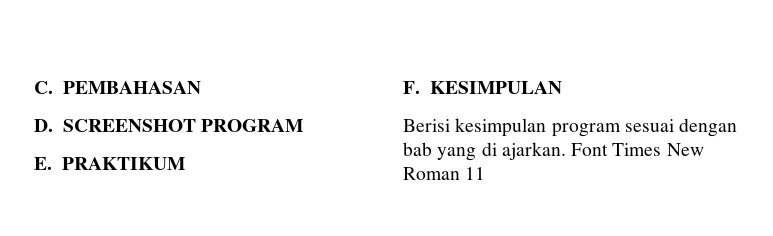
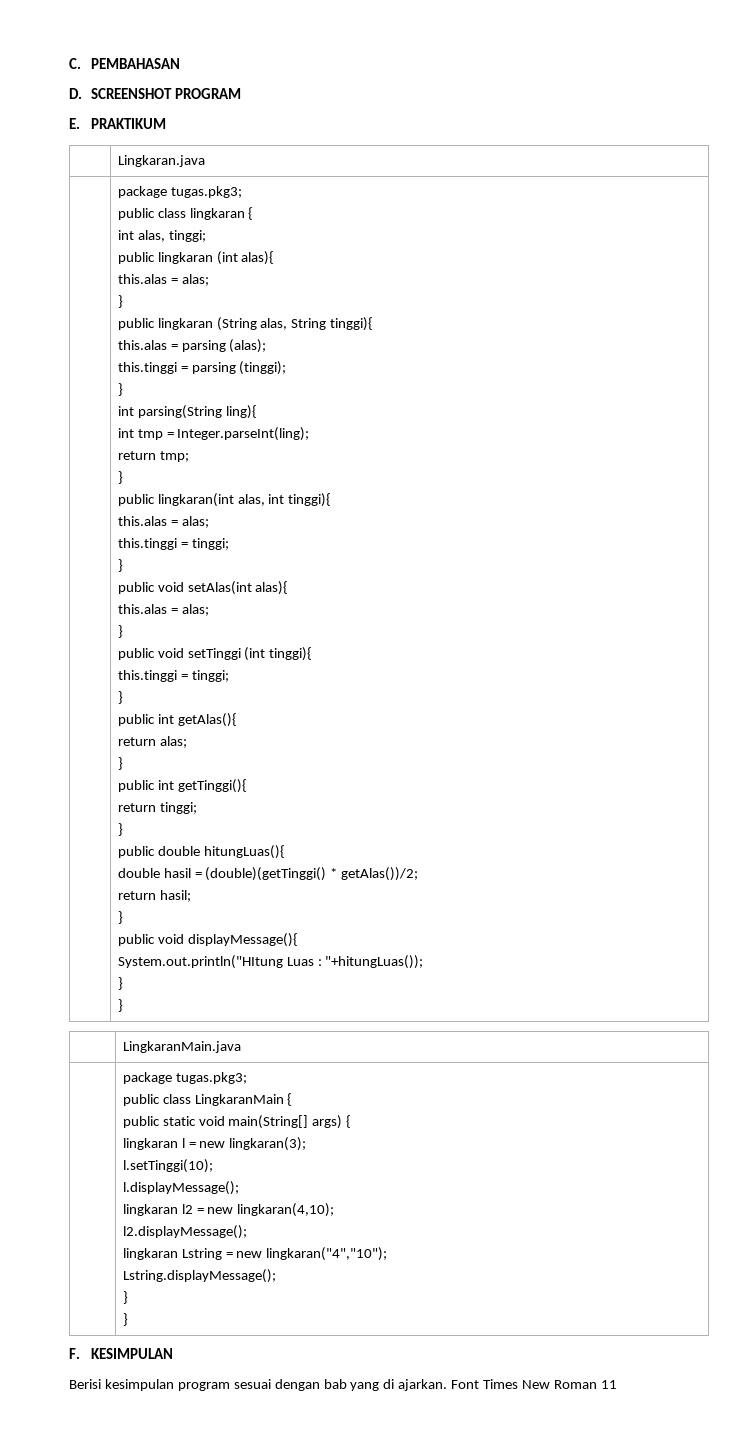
(185, 163) none -> [117,155,205,167] [117,186,242,198] [117,207,254,220] [117,230,206,242] [117,251,275,265] [117,274,209,286] [117,295,123,308] [117,317,374,331] [117,339,267,353] [117,361,287,375] [117,383,123,396] [117,405,257,419] [117,427,310,441] [117,451,189,462] [117,471,123,484] [117,493,332,507] [117,516,209,528] [117,538,229,550] [117,559,123,572] [117,581,289,595] [117,604,209,616] [117,625,123,638] [117,647,313,661] [117,670,229,682] [117,691,123,704] [117,713,237,727] [117,736,187,748] [117,757,123,770] [117,779,247,793] [117,802,197,814] [117,823,123,836] [117,845,285,859] [117,867,419,881] [117,890,191,902] [117,911,123,924] [117,933,298,947] [117,955,424,969] [117,977,123,990] [117,999,123,1012] [122,1041,241,1053] [122,1072,247,1084] [122,1093,293,1106] [122,1115,352,1129] [122,1137,307,1151] [122,1159,213,1173] [122,1181,239,1195] [122,1203,335,1217] [122,1225,247,1239] [122,1247,388,1261] [122,1269,276,1283] [122,1291,128,1304] [122,1313,128,1326] // | Lingkaran.java // | package tugas.pkg3; // public class lingkaran { // int alas, tinggi; // public lingkaran (int alas){ // this.alas = alas; // } // public lingkaran (String alas, String tinggi){ // this.alas = parsing (alas); // this.tinggi = parsing (tinggi); // } // int parsing(String ling){ // int tmp = Integer.parseInt(ling); // return tmp; // } // public lingkaran(int alas, int tinggi){ // this.alas = alas; // this.tinggi = tinggi; // } // public void setAlas(int alas){ // this.alas = alas; // } // public void setTinggi (int tinggi){ // this.tinggi = tinggi; // } // public int getAlas(){ // return alas; // } // public int getTinggi(){ // return tinggi; // } // public double hitungLuas(){ // double hasil = (double)(getTinggi() * getAlas())/2; // return hasil; // } // public void displayMessage(){ // System.out.println("HItung Luas : "+hitungLuas()); // } // } // | LingkaranMain.java // | package tugas.pkg3; // public class LingkaranMain { // public static void main(String[] args) { // lingkaran l = new lingkaran(3); // l.setTinggi(10); // l.displayMessage(); // lingkaran l2 = new lingkaran(4,10); // l2.displayMessage(); // lingkaran Lstring = new lingkaran("4","10"); // Lstring.displayMessage(); // } // }

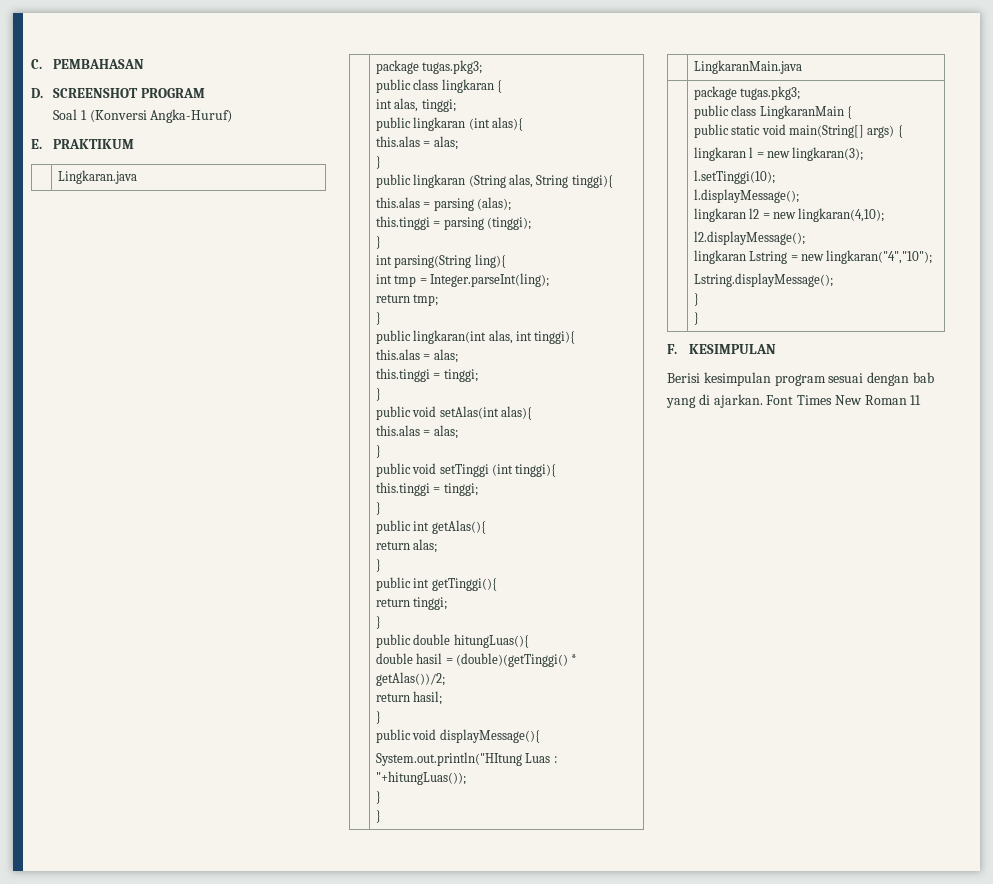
(242, 93) none -> [53,109,233,123] // Soal 1 (Konversi Angka-Huruf)

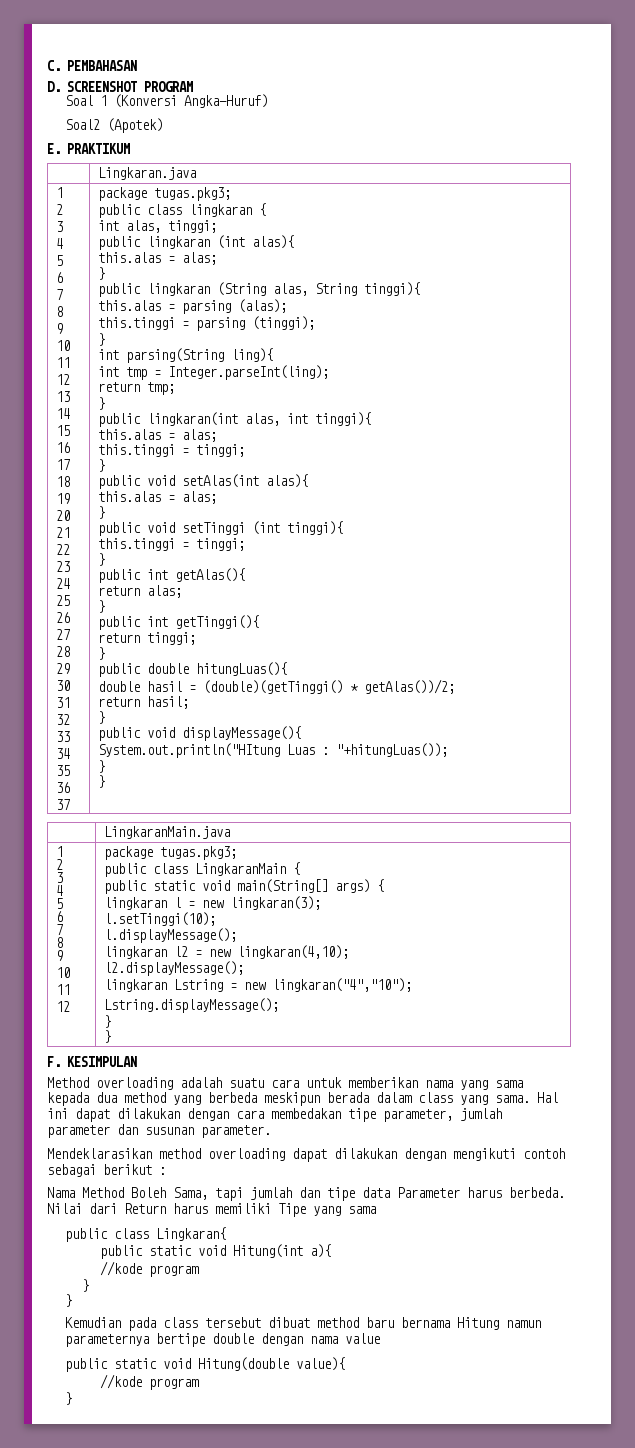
(233, 116) none -> [64,118,163,133] // Soal2 (Apotek)
(137, 177) none -> [55,187,63,198] [55,204,63,215] [55,221,63,232] [55,238,63,249] [55,255,63,266] [55,272,63,283] [55,289,63,300] [55,306,63,317] [55,323,63,334] [55,340,70,351] [55,357,70,368] [55,374,70,385] [55,391,70,402] [55,408,70,419] [55,425,70,436] [55,442,70,453] [55,459,70,470] [55,476,70,487] [55,493,70,504] [55,510,70,521] [55,527,70,538] [55,544,70,555] [55,561,70,572] [55,578,70,589] [55,595,70,606] [55,612,70,623] [55,629,70,640] [55,646,70,657] [55,663,70,674] [55,680,70,691] [55,697,70,708] [55,714,70,725] [55,731,70,742] [55,748,70,759] [55,765,70,776] [55,782,70,793] [55,799,70,810] 1 // 2 // 3 // 4 // 5 // 6 // 7 // 8 // 9 // 10 // 11 // 12 // 13 // 14 // 15 // 16 // 17 // 18 // 19 // 20 // 21 // 22 // 23 // 24 // 25 // 26 // 27 // 28 // 29 // 30 // 31 // 32 // 33 // 34 // 35 // 36 // 37
(802, 67) none -> [55,846,63,857] [55,859,63,870] [55,872,63,883] [55,885,63,896] [55,898,63,909] [55,911,63,922] [55,924,63,935] [55,937,63,948] [55,950,63,961] [55,967,70,978] [55,984,70,995] [55,1001,70,1012] 1 // 2 // 3 // 4 // 5 // 6 // 7 // 8 // 9 // 10 // 11 // 12
[667,372,934,386] [666,394,922,408] Berisi kesimpulan program sesuai dengan bab yang di ajarkan. Font Times New Roman 11 -> [47,1077,523,1090] [47,1092,558,1106] [47,1108,502,1122] [47,1124,271,1138] [47,1148,565,1162] [47,1164,166,1177] [47,1187,565,1201] [47,1203,376,1217] [64,1227,226,1242] [99,1244,331,1259] [99,1261,199,1277] [82,1279,90,1292] [64,1294,72,1307] [64,1317,541,1331] [64,1333,380,1347] [64,1357,345,1372] [99,1374,199,1390] [64,1392,72,1405] Method overloading adalah suatu cara untuk memberikan nama yang sama kepada dua method yang berbeda meskipun berada dalam class yang sama. Hal ini dapat dilakukan dengan cara membedakan tipe parameter, jumlah parameter dan susunan parameter. // Mendeklarasikan method overloading dapat dilakukan dengan mengikuti contoh sebagai berikut : // Nama Method Boleh Sama, tapi jumlah dan tipe data Parameter harus berbeda. Nilai dari Return harus memiliki Tipe yang sama // public class Lingkaran{ // public static void Hitung(int a){ // //kode program // } // } // Kemudian pada class tersebut dibuat method baru bernama Hitung namun parameternya bertipe double dengan nama value // public static void Hitung(double value){ // //kode program // }

